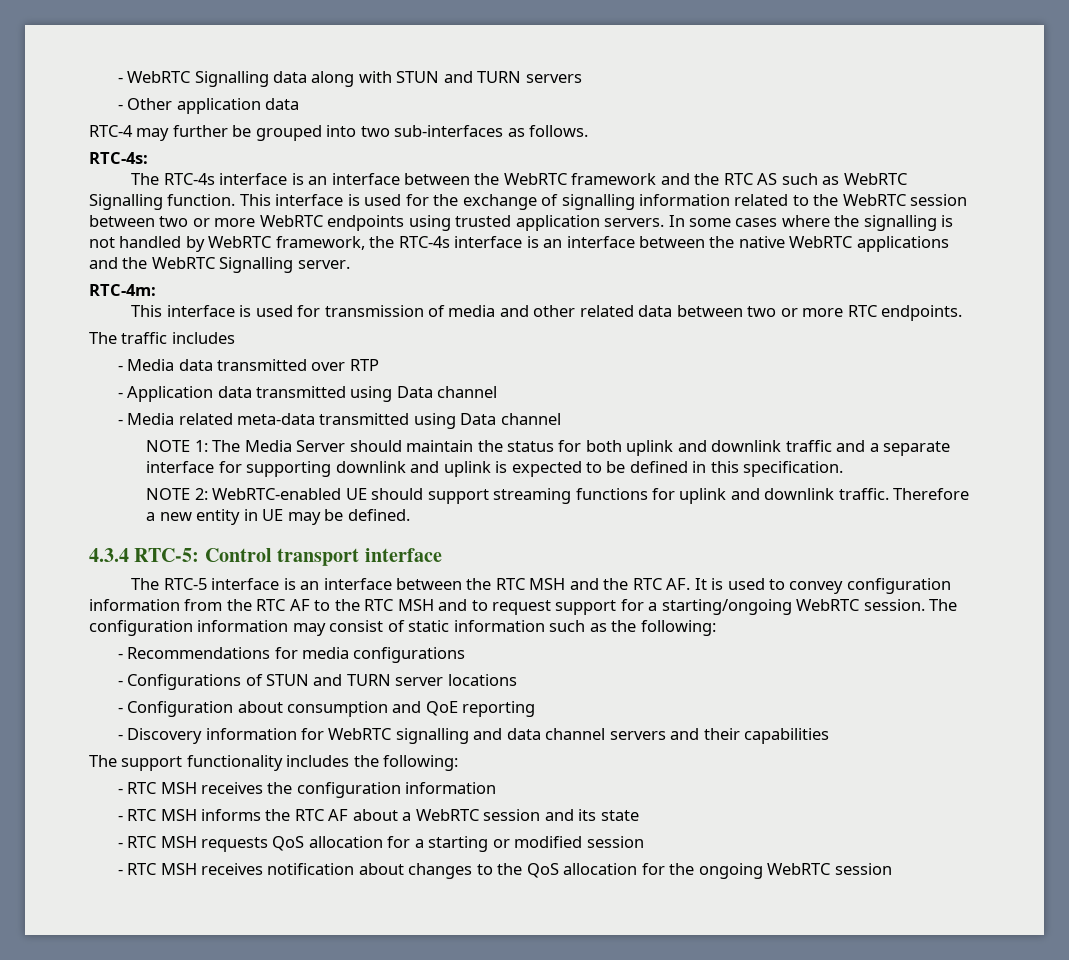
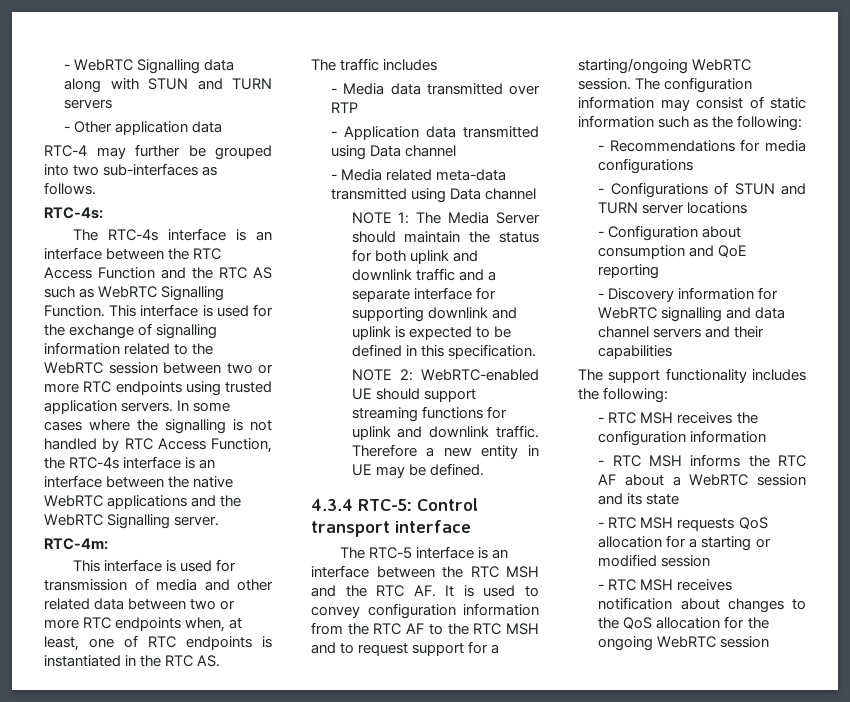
[503,173,657,185] WebRTC framework -> [193,248,222,260] [44,267,155,279] RTC Access Function
[167,194,236,206] function. -> [44,305,105,317] Function.
[259,215,323,227] WebRTC -> [83,381,112,393] RTC
[208,236,365,250] WebRTC framework, -> [124,438,272,453] RTC Access Function,
[880,305,962,321] endpoints. -> [115,617,243,632] [44,635,272,651] [44,655,221,667] endpoints when, at least, one of RTC endpoints is instantiated in the RTC AS.

